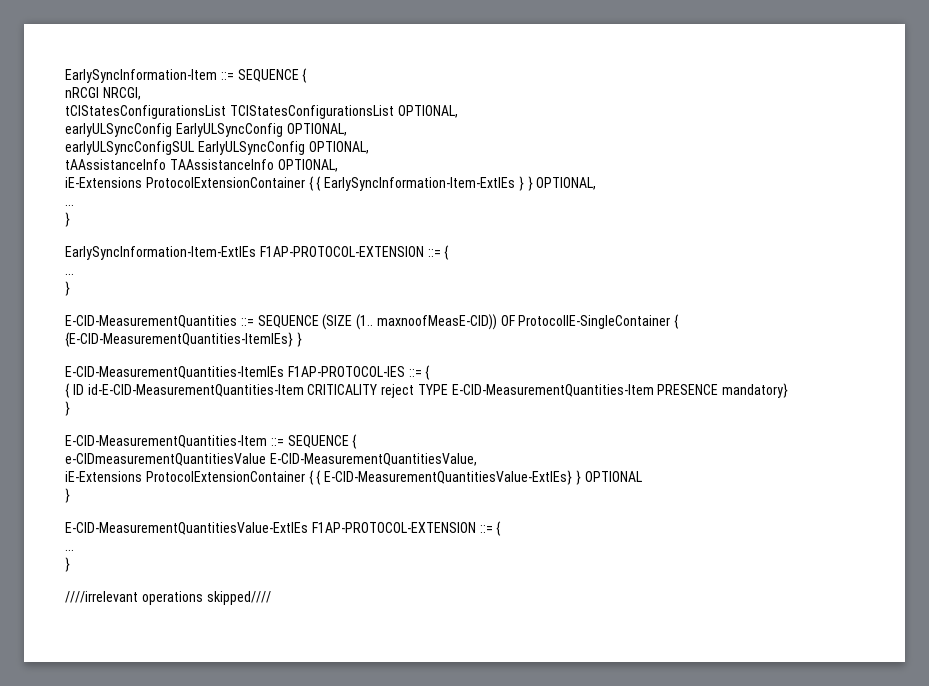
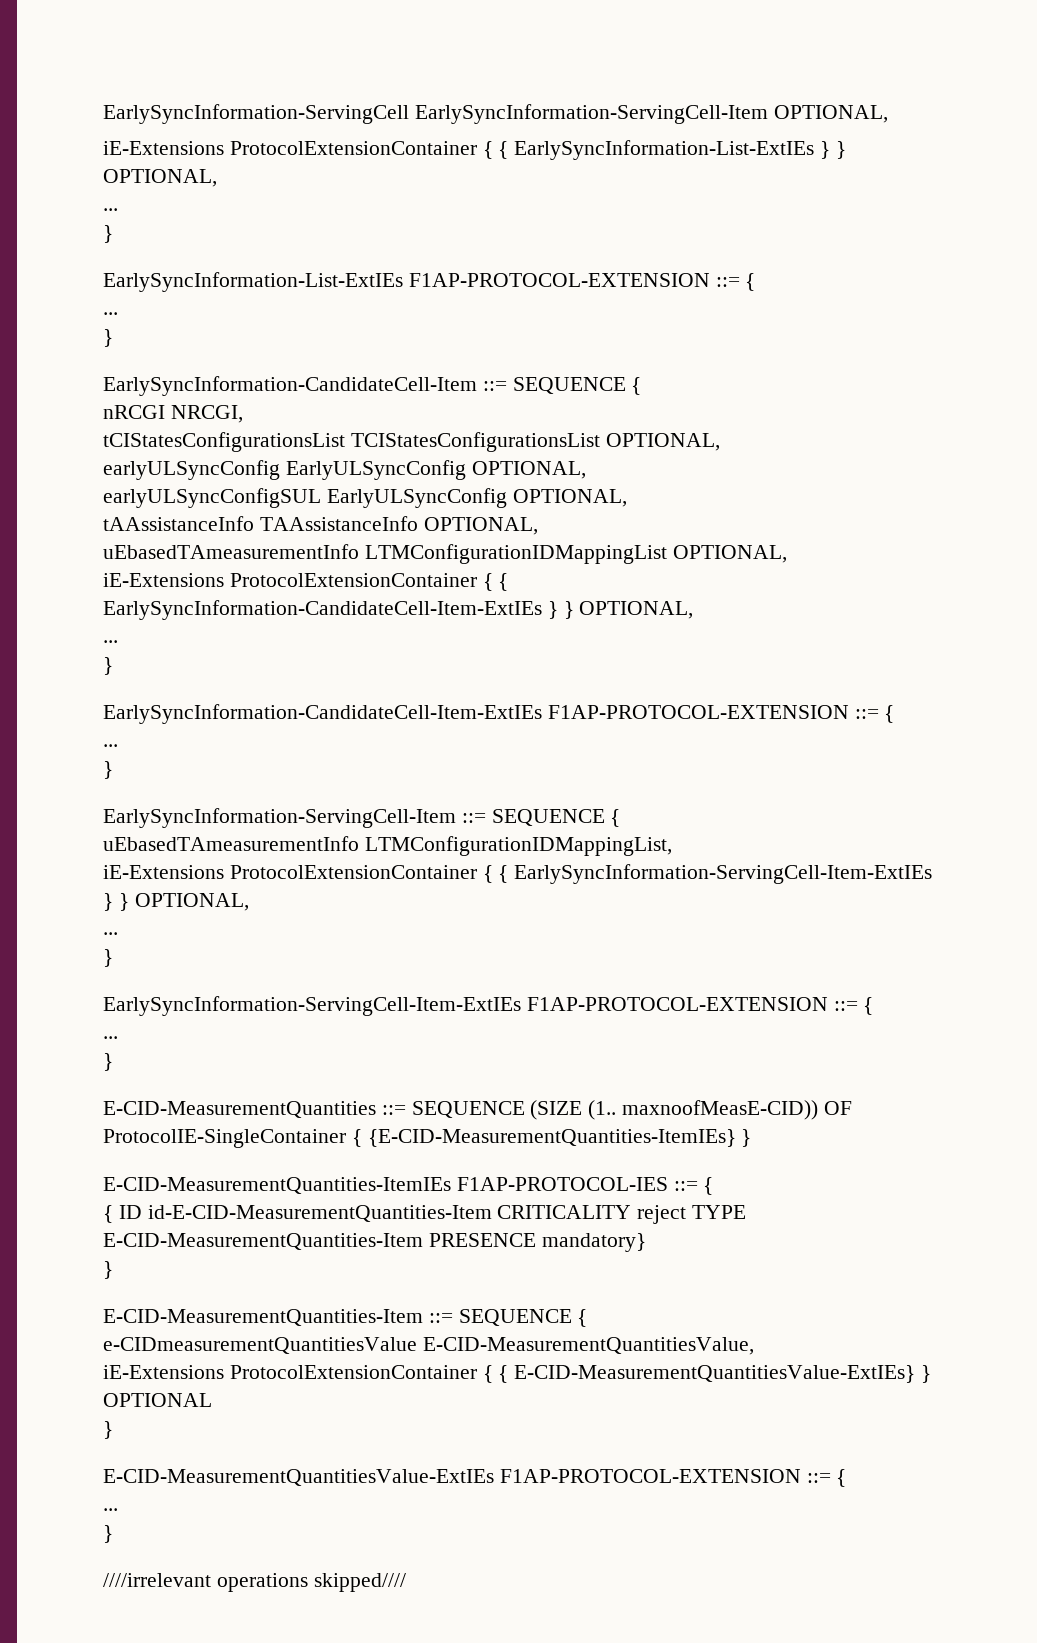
[65,69,217,83] EarlySyncInformation-Item -> [103,104,888,124] [103,140,846,160] [103,169,217,187] [103,208,118,211] [103,225,113,243] [103,272,756,292] [103,312,118,315] [103,329,113,347] [103,376,477,396] EarlySyncInformation-ServingCell EarlySyncInformation-ServingCell-Item OPTIONAL, // iE-Extensions ProtocolExtensionContainer { { EarlySyncInformation-List-ExtIEs } } OPTIONAL, // ... // } // EarlySyncInformation-List-ExtIEs F1AP-PROTOCOL-EXTENSION ::= { // ... // } // EarlySyncInformation-CandidateCell-Item
[65,176,597,191] [65,204,74,206] [65,212,70,227] [65,246,256,260] // iE-Extensions ProtocolExtensionContainer { { EarlySyncInformation-Item-ExtIEs } } OPTIONAL, // ... // } // EarlySyncInformation-Item-ExtIEs -> [103,544,787,564] [103,573,509,591] [103,600,694,620] [103,640,118,643] [103,657,113,675] [103,704,895,724] [103,744,118,747] [103,761,113,779] [103,808,621,828] [103,836,672,856] [103,864,933,884] [103,893,249,911] [103,932,118,935] [103,949,113,967] [103,996,521,1016] // uEbasedTAmeasurementInfo LTMConfigurationIDMappingList OPTIONAL, // iE-Extensions ProtocolExtensionContainer { { EarlySyncInformation-CandidateCell-Item-ExtIEs } } OPTIONAL, // ... // } // EarlySyncInformation-CandidateCell-Item-ExtIEs F1AP-PROTOCOL-EXTENSION ::= { // ... // } // EarlySyncInformation-ServingCell-Item ::= SEQUENCE { // uEbasedTAmeasurementInfo LTMConfigurationIDMappingList, // iE-Extensions ProtocolExtensionContainer { { EarlySyncInformation-ServingCell-Item-ExtIEs } } OPTIONAL, // ... // } // EarlySyncInformation-ServingCell-Item-ExtIEs

